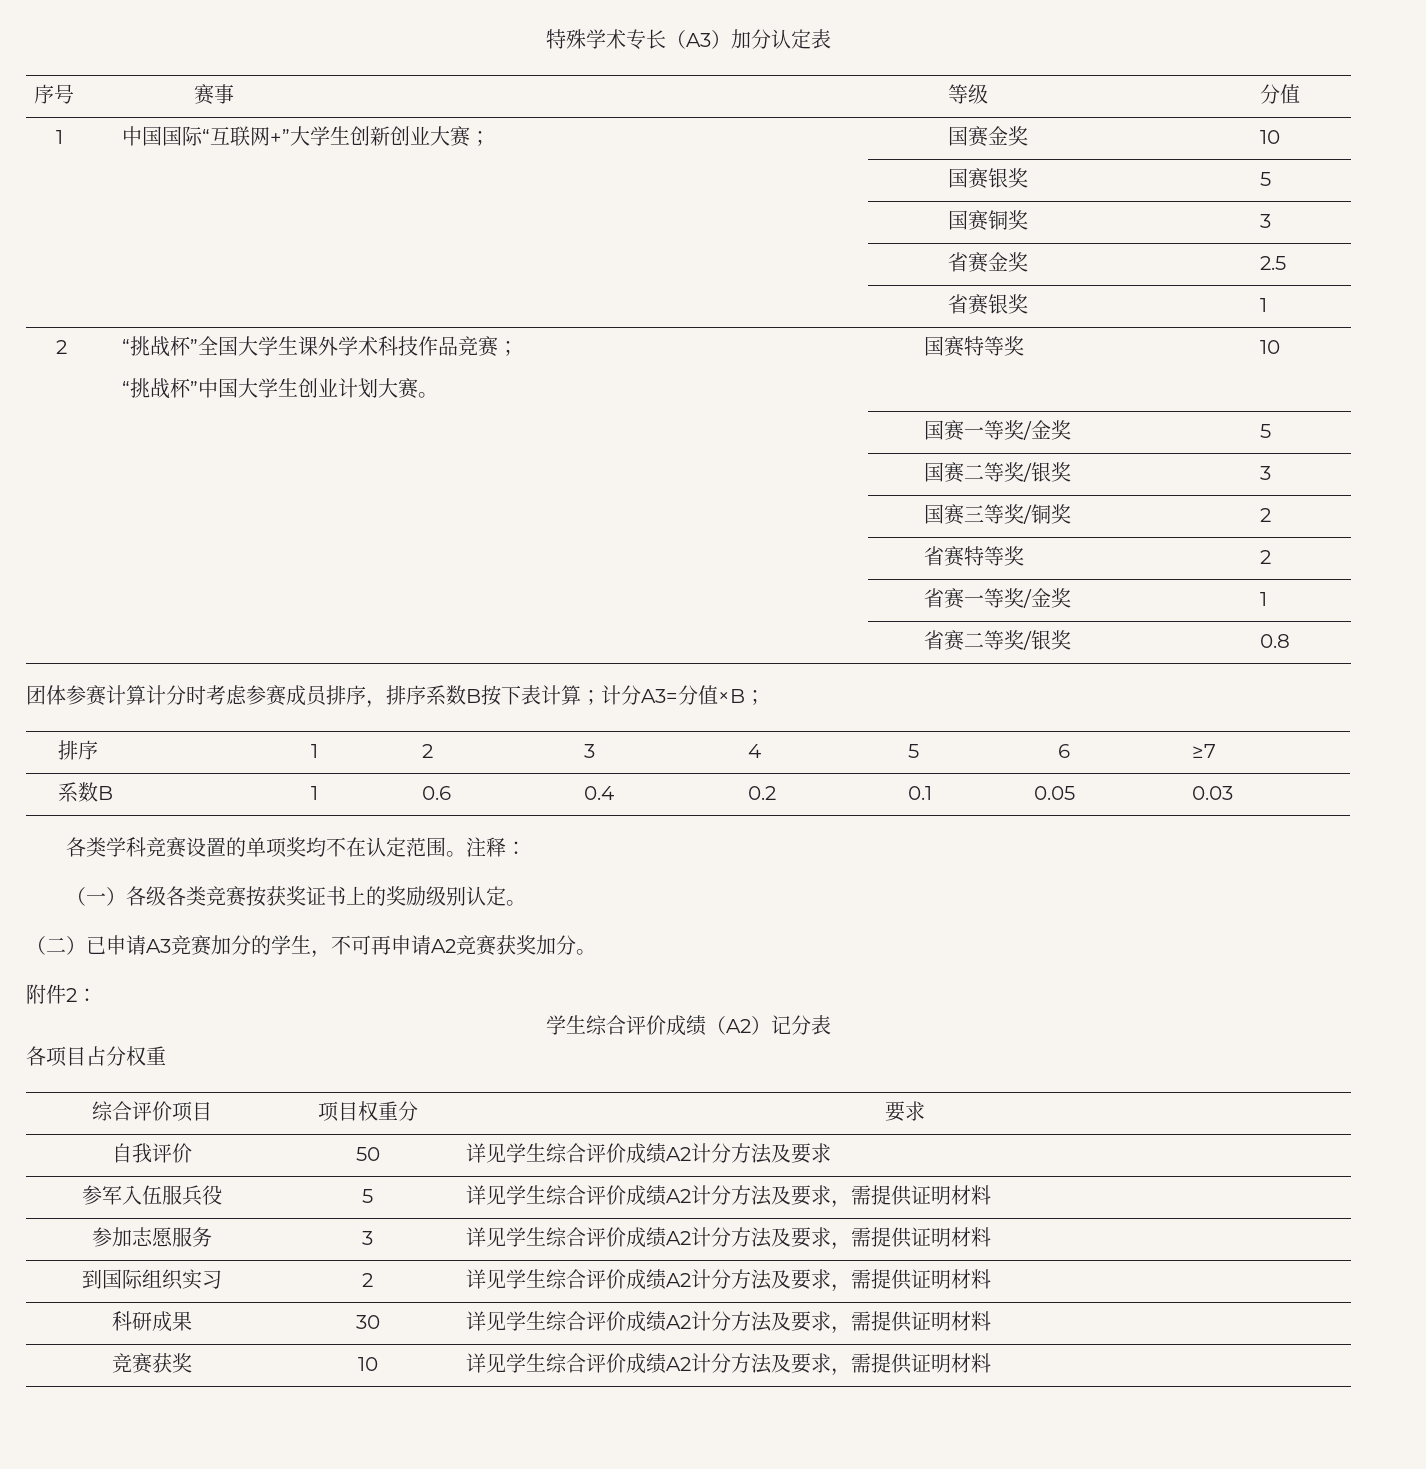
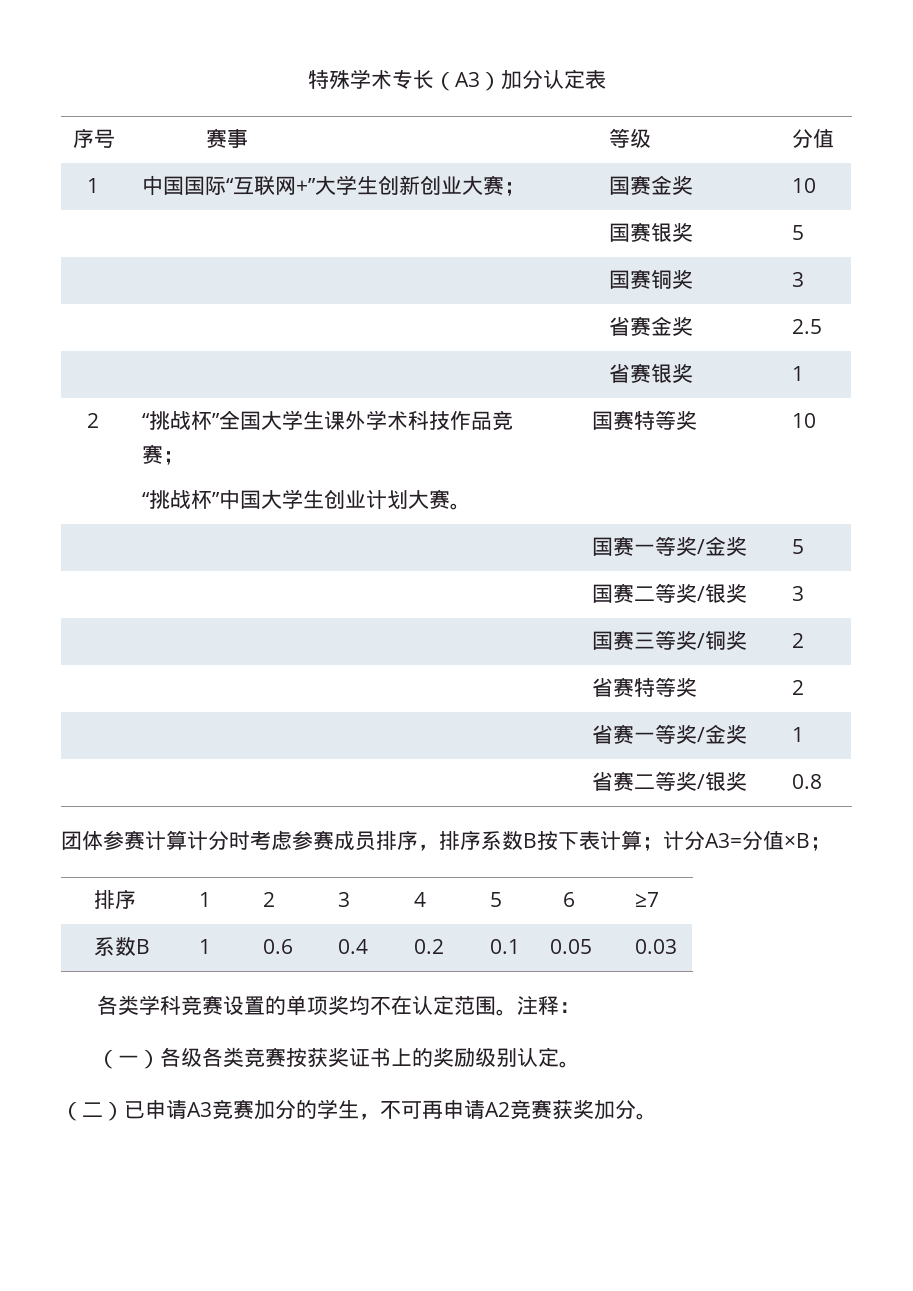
[26,984,97,1004] [546,1015,831,1036] [26,1046,166,1067] [91,1101,212,1122] [317,1101,418,1122] [884,1101,925,1122] [111,1143,192,1163] [355,1147,380,1161] [466,1143,832,1164] [81,1185,222,1206] [362,1189,373,1203] [466,1185,992,1208] [91,1227,212,1247] [362,1231,373,1245] [466,1227,992,1250] [81,1269,222,1290] [362,1273,373,1287] [466,1269,992,1292] [111,1311,192,1332] [355,1315,380,1329] [466,1311,992,1334] [111,1353,192,1374] [357,1357,378,1371] [466,1353,992,1376] // 附件2： // 学生综合评价成绩（A2）记分表 // 各项目占分权重 // 综合评价项目 | 项目权重分 | 要求 // 自我评价 | 50 | 详见学生综合评价成绩A2计分方法及要求 // 参军入伍服兵役 | 5 | 详见学生综合评价成绩A2计分方法及要求，需提供证明材料 // 参加志愿服务 | 3 | 详见学生综合评价成绩A2计分方法及要求，需提供证明材料 // 到国际组织实习 | 2 | 详见学生综合评价成绩A2计分方法及要求，需提供证明材料 // 科研成果 | 30 | 详见学生综合评价成绩A2计分方法及要求，需提供证明材料 // 竞赛获奖 | 10 | 详见学生综合评价成绩A2计分方法及要求，需提供证明材料 -> (657, 1116) none

